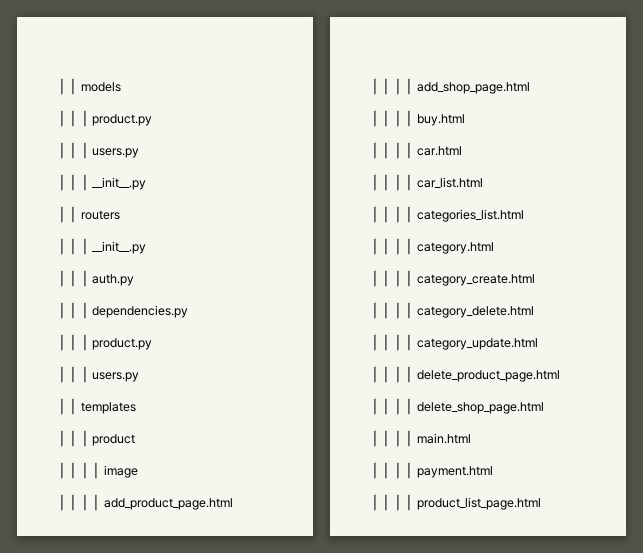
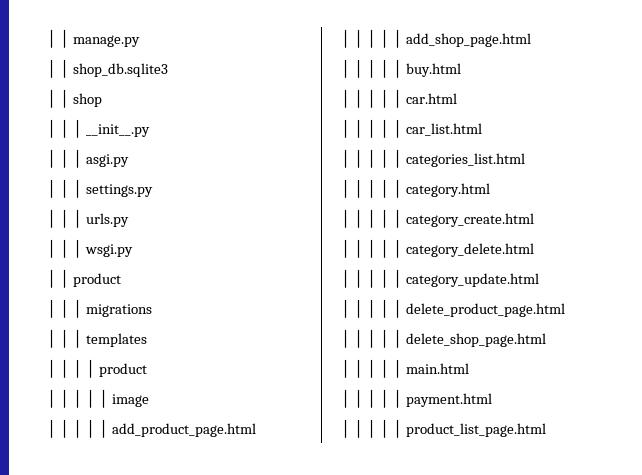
[58,78,121,95] [58,110,153,127] [58,142,140,159] [58,174,147,191] [58,206,120,223] │ │ models // │ │ │ product.py // │ │ │ users.py // │ │ │ __init__.py // │ │ routers -> [47,29,140,48] [47,59,168,78] [47,89,102,108] │ │ manage.py // │ │ shop_db.sqlite3 // │ │ shop
[92,274,135,286] [58,302,189,319] [58,334,153,351] [58,366,140,383] [58,398,78,415] auth.py // │ │ │ dependencies.py // │ │ │ product.py // │ │ │ users.py // │ │ -> [85,154,129,167] [47,179,153,198] [47,209,129,228] [47,239,133,258] [47,269,121,288] [47,299,152,318] [47,329,82,348] asgi.py // │ │ │ settings.py // │ │ │ urls.py // │ │ │ wsgi.py // │ │ product // │ │ │ migrations // │ │ │
(89, 438) none -> [85,359,95,378] │
(101, 470) none -> [98,389,108,408] │
(101, 502) none -> [98,419,108,438] │
(414, 86) none -> [392,29,402,48] │
(414, 118) none -> [392,59,402,78] │
(414, 150) none -> [392,89,402,108] │
(414, 182) none -> [392,119,402,138] │
(414, 214) none -> [392,149,402,168] │
(414, 246) none -> [392,179,402,198] │
(414, 278) none -> [392,209,402,228] │
(414, 310) none -> [392,239,402,258] │
(414, 342) none -> [392,269,402,288] │
(414, 374) none -> [392,299,402,318] │
(414, 406) none -> [392,329,402,348] │
(414, 438) none -> [392,359,402,378] │
(414, 470) none -> [392,389,402,408] │
(414, 502) none -> [392,419,402,438] │

